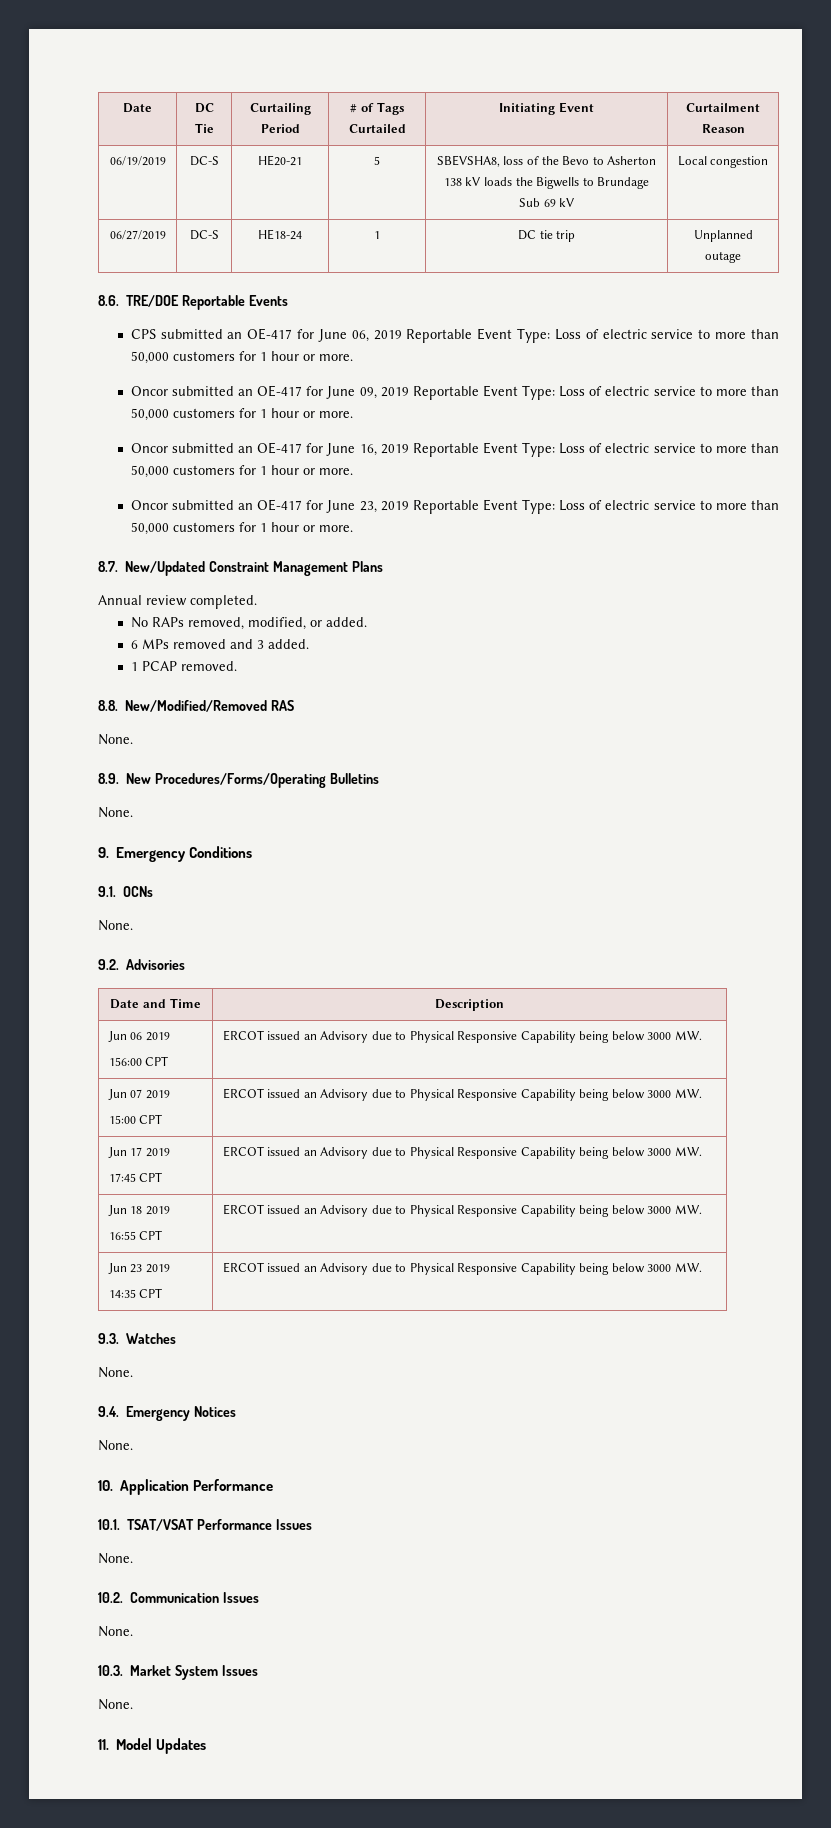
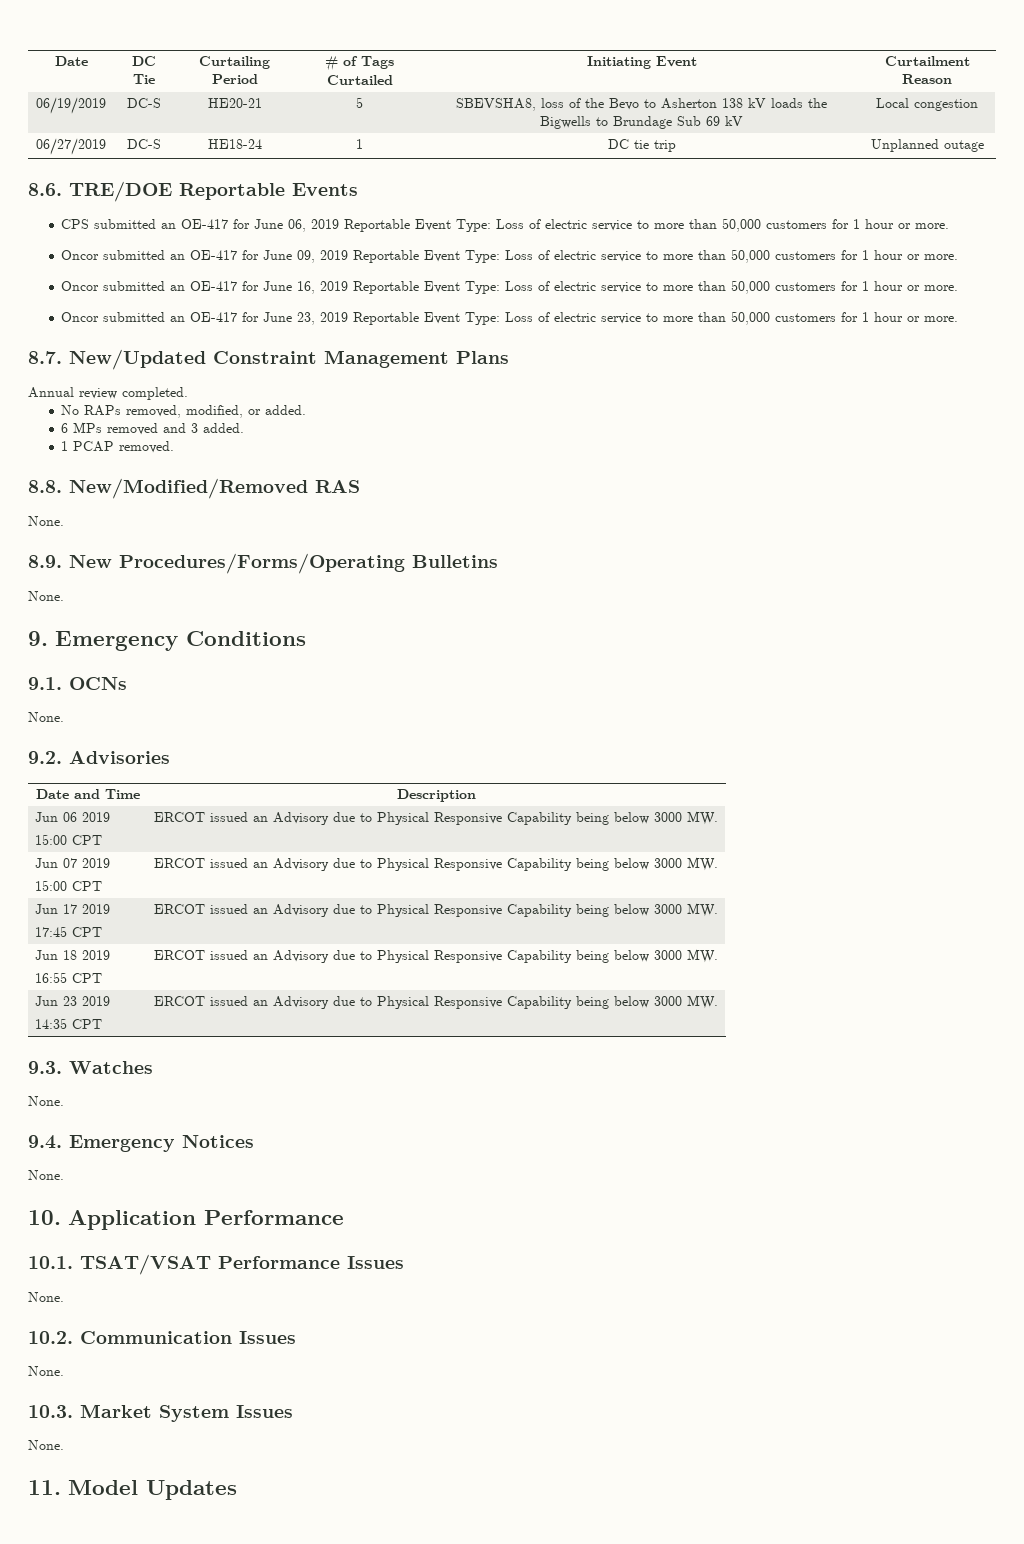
[108,1057,142,1066] 156:00 -> [35,834,68,845] 15:00

